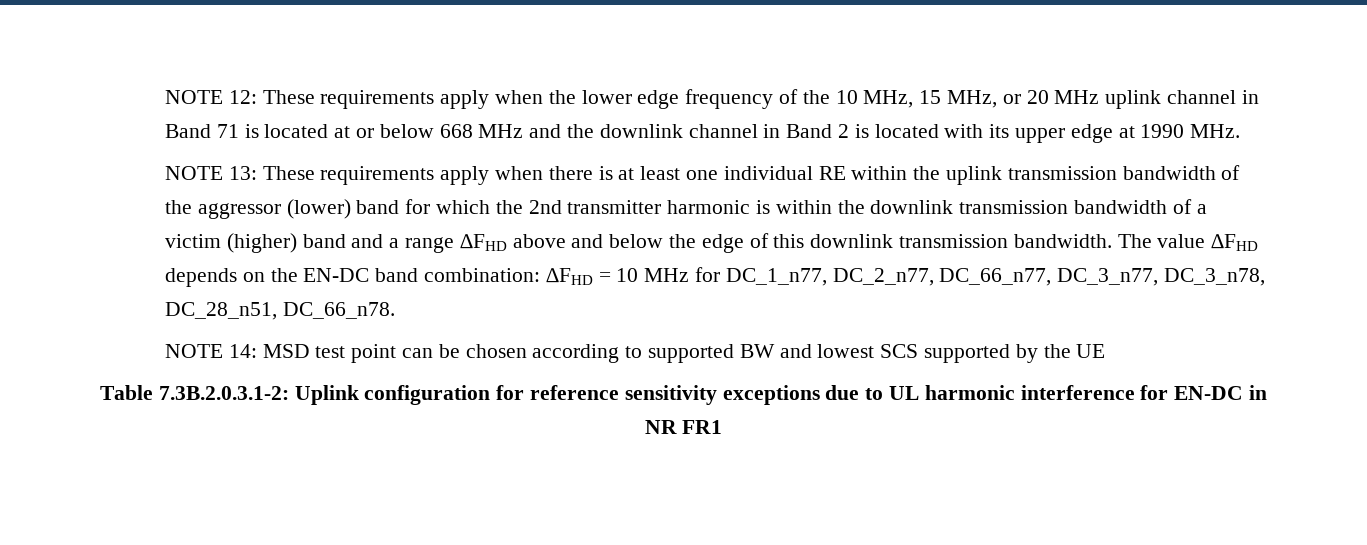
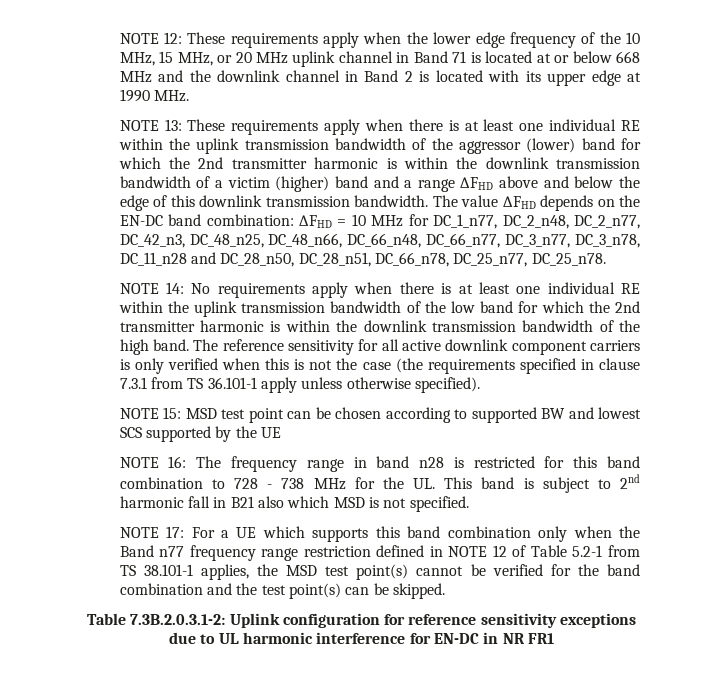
[832,268,1266,286] [164,302,395,320] [164,344,257,358] DC_2_n77, DC_66_n77, DC_3_n77, DC_3_n78, DC_28_n51, DC_66_n78. // NOTE 14: -> [502,215,640,229] [119,233,640,248] [119,252,606,267] [119,282,640,298] [118,301,641,317] [119,320,640,332] [119,339,641,355] [119,358,641,374] [119,377,480,393] [119,407,182,419] DC_2_n48, DC_2_n77, DC_42_n3, DC_48_n25, DC_48_n66, DC_66_n48, DC_66_n77, DC_3_n77, DC_3_n78, DC_11_n28 and DC_28_n50, DC_28_n51, DC_66_n78, DC_25_n77, DC_25_n78. // NOTE 14: No requirements apply when there is at least one individual RE within the uplink transmission bandwidth of the low band for which the 2nd transmitter harmonic is within the downlink transmission bandwidth of the high band. The reference sensitivity for all active downlink component carriers is only verified when this is not the case (the requirements specified in clause 7.3.1 from TS 36.101-1 apply unless otherwise specified). // NOTE 15:
(1106, 351) none -> [119,456,641,472] [119,474,641,493] [119,496,469,512] [119,526,641,542] [119,545,641,561] [119,564,640,580] [119,583,445,599] // NOTE 16: The frequency range in band n28 is restricted for this band combination to 728 - 738 MHz for the UL. This band is subject to 2nd harmonic fall in B21 also which MSD is not specified. // NOTE 17: For a UE which supports this band combination only when the Band n77 frequency range restriction defined in NOTE 12 of Table 5.2-1 from TS 38.101-1 applies, the MSD test point(s) cannot be verified for the band combination and the test point(s) can be skipped.

